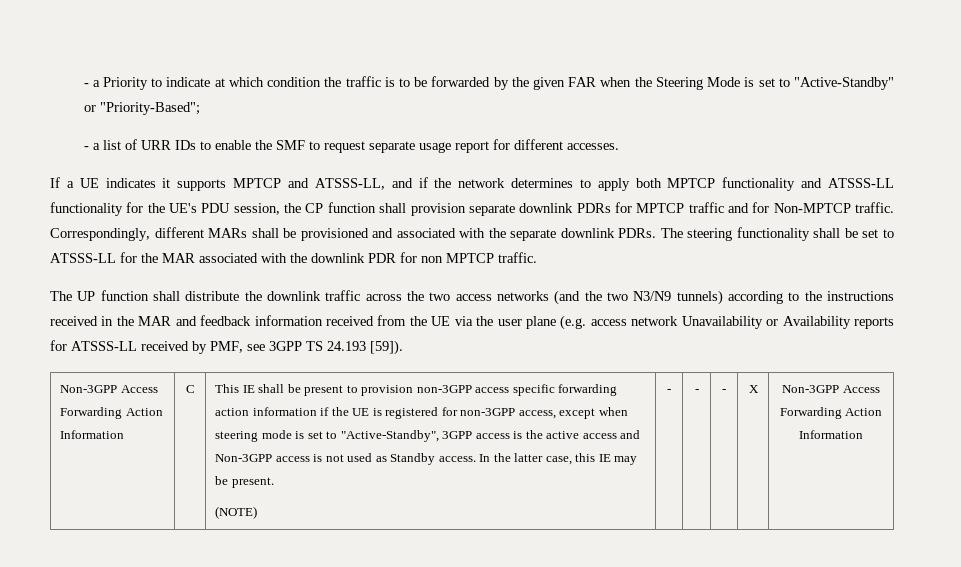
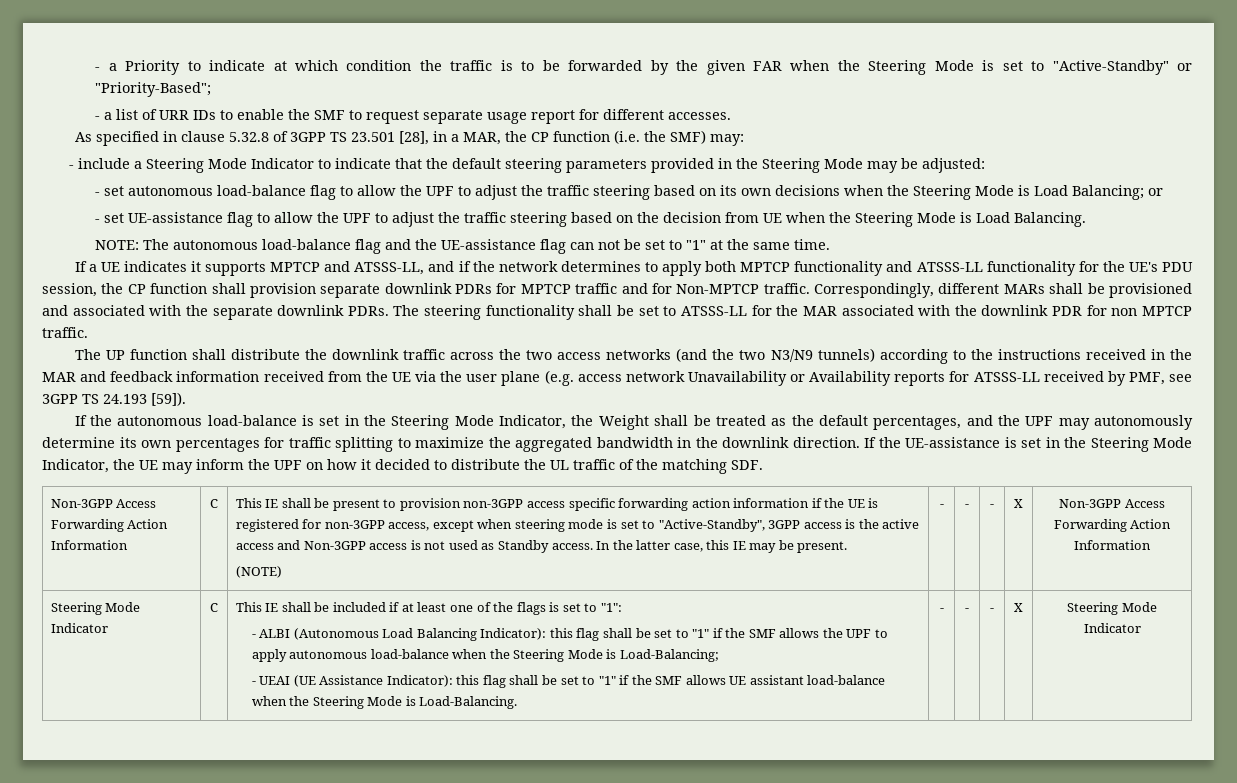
(619, 146) none -> [74,130,744,146] [68,158,985,173] [95,185,1164,200] [95,212,1087,227] [95,239,831,254] // As specified in clause 5.32.8 of 3GPP TS 23.501 [28], in a MAR, the CP function (i.e. the SMF) may: // - include a Steering Mode Indicator to indicate that the default steering parameters provided in the Steering Mode may be adjusted: // - set autonomous load-balance flag to allow the UPF to adjust the traffic steering based on its own decisions when the Steering Mode is Load Balancing; or // - set UE-assistance flag to allow the UPF to adjust the traffic steering based on the decision from UE when the Steering Mode is Load Balancing. // NOTE: The autonomous load-balance flag and the UE-assistance flag can not be set to "1" at the same time.
(403, 347) none -> [74,415,1193,430] [42,437,1192,452] [42,459,763,474] // If the autonomous load-balance is set in the Steering Mode Indicator, the Weight shall be treated as the default percentages, and the UPF may autonomously determine its own percentages for traffic splitting to maximize the aggregated bandwidth in the downlink direction. If the UE-assistance is set in the Steering Mode Indicator, the UE may inform the UPF on how it decided to distribute the UL traffic of the matching SDF.
(863, 434) none -> [50,602,141,615] [50,623,108,633] [210,603,218,612] [235,602,622,615] [251,628,888,641] [251,649,719,662] [251,675,886,688] [251,696,518,709] [939,608,944,612] [965,608,969,612] [990,608,994,612] [1014,603,1023,612] [1067,602,1157,615] [1083,623,1141,633] // Steering Mode Indicator | C | This IE shall be included if at least one of the flags is set to "1": // - ALBI (Autonomous Load Balancing Indicator): this flag shall be set to "1" if the SMF allows the UPF to apply autonomous load-balance when the Steering Mode is Load-Balancing; // - UEAI (UE Assistance Indicator): this flag shall be set to "1" if the SMF allows UE assistant load-balance when the Steering Mode is Load-Balancing. | - | - | - | X | Steering Mode Indicator

